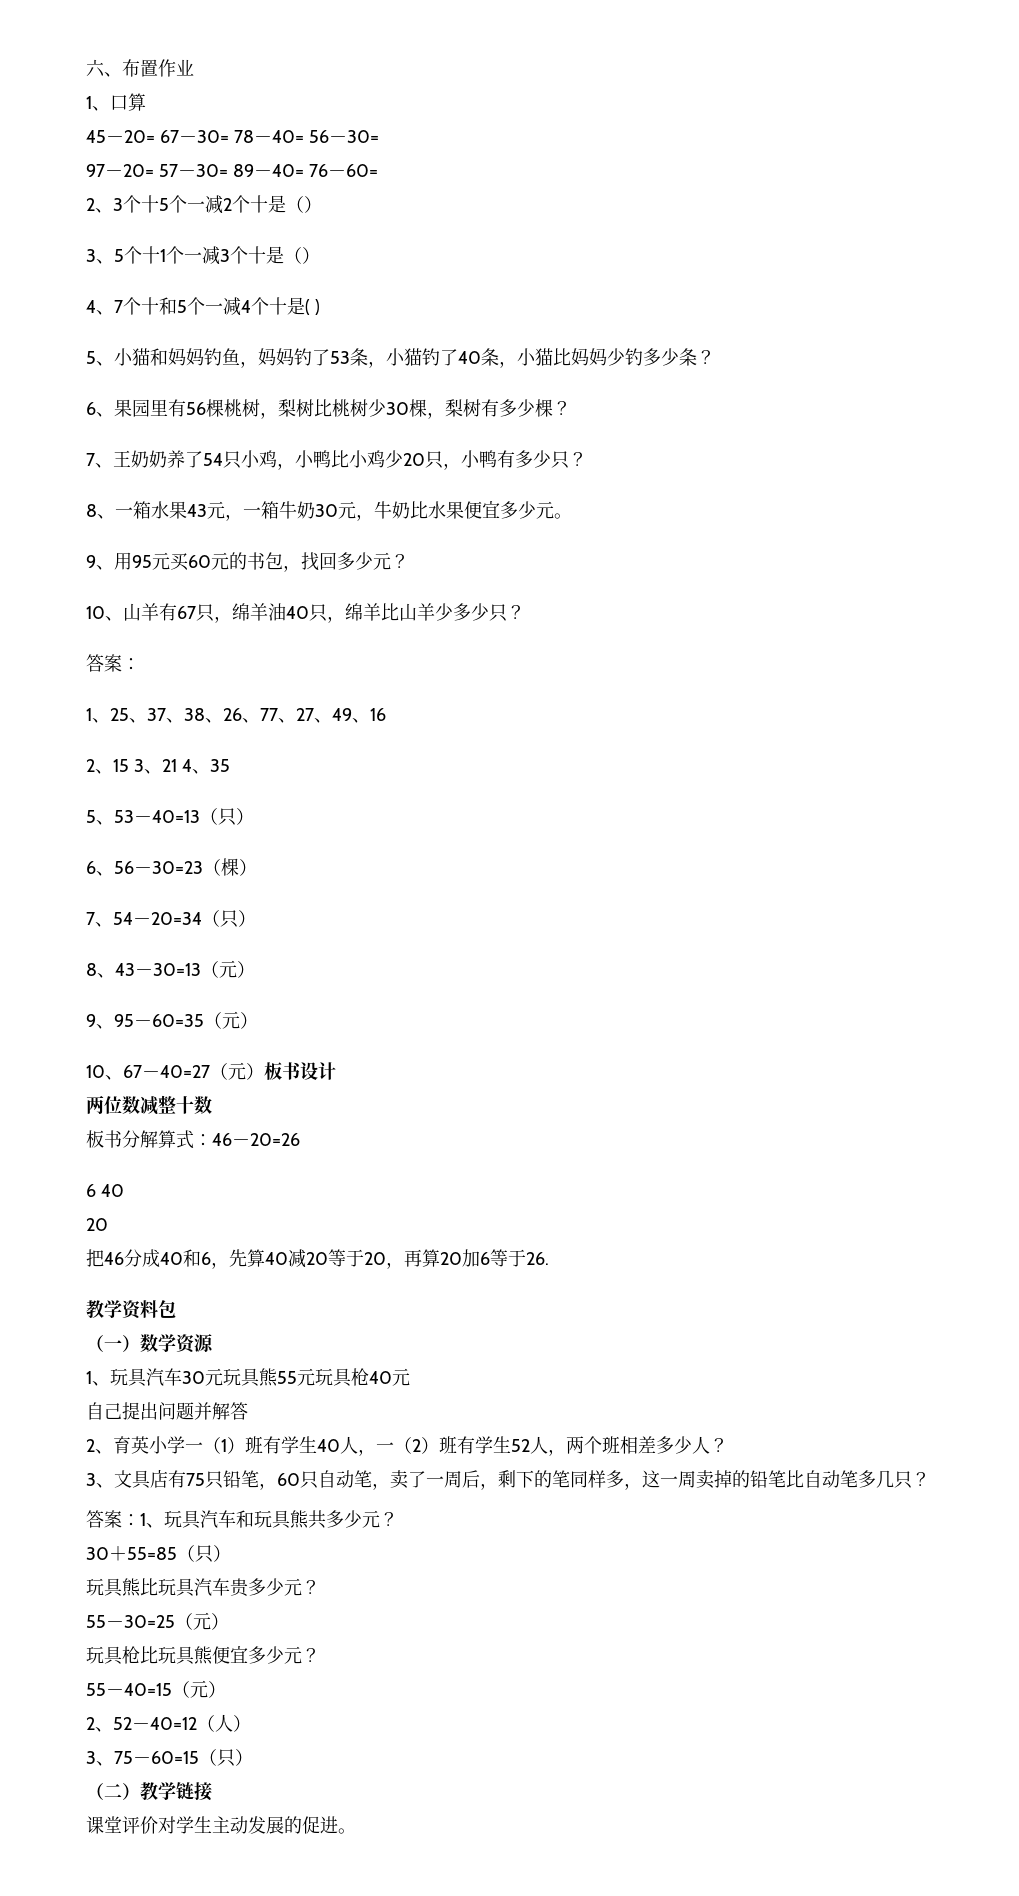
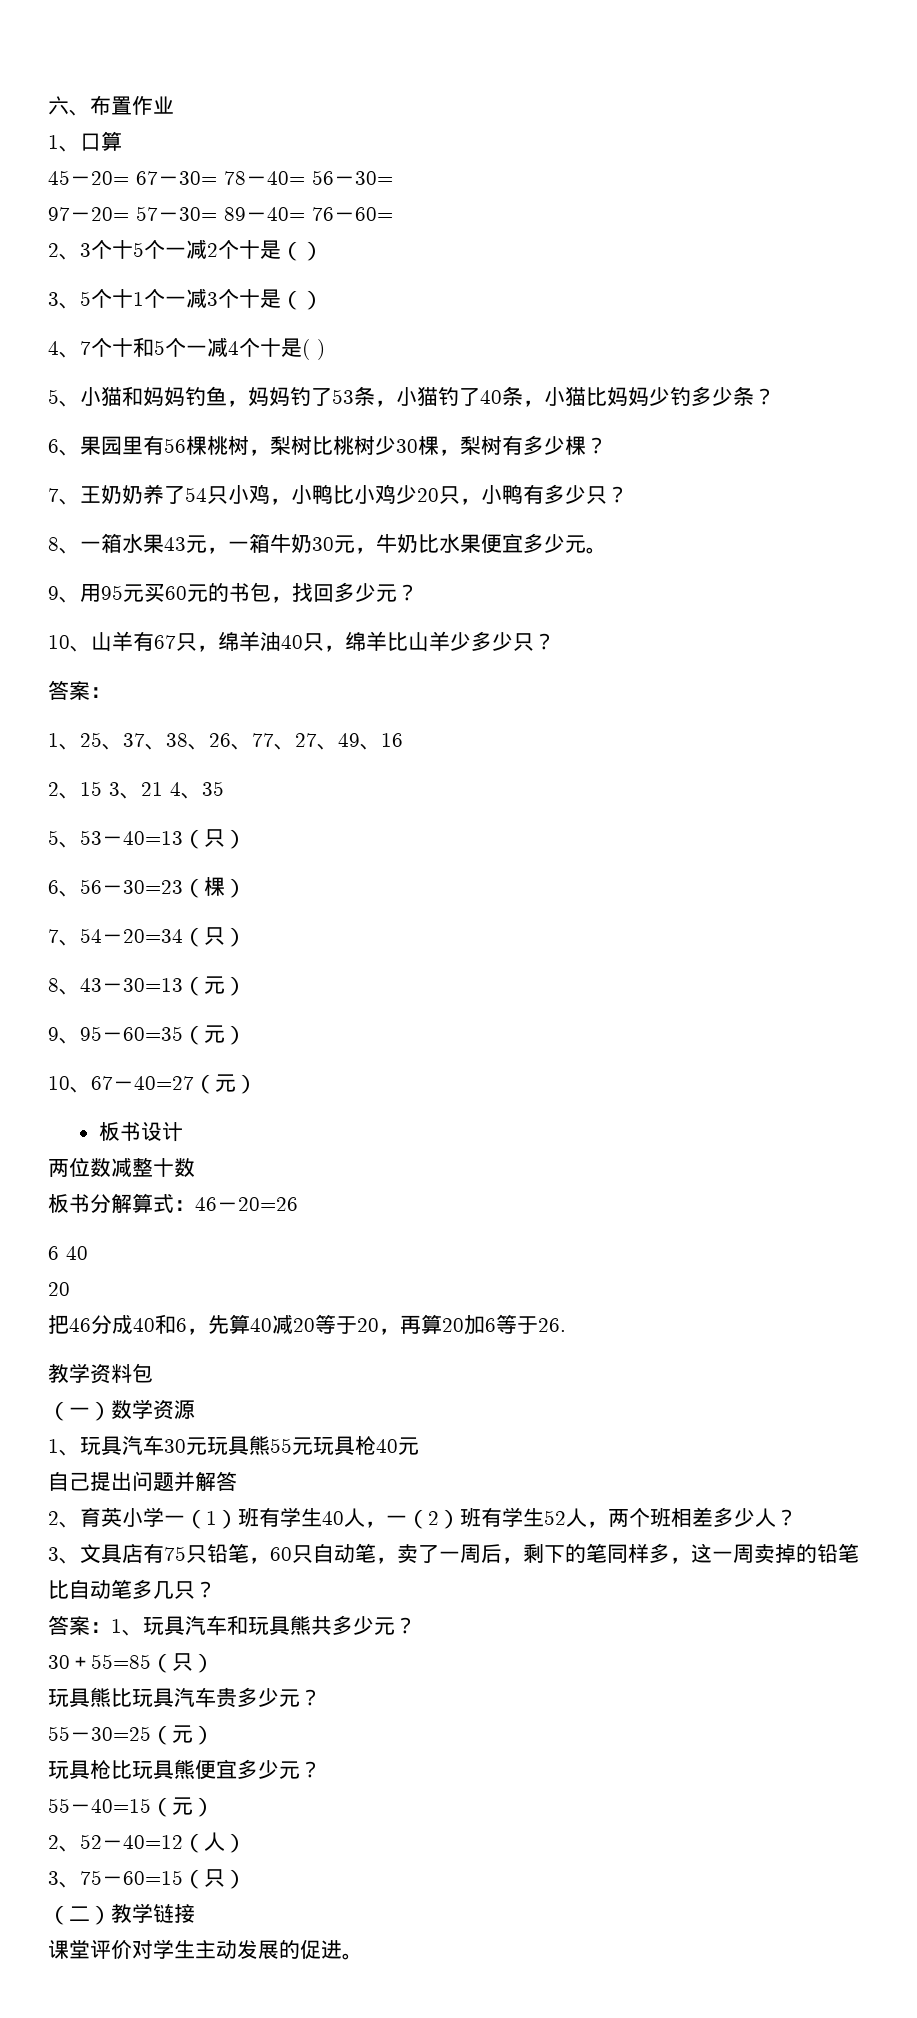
(264, 1071) none -> (257, 1084) //

